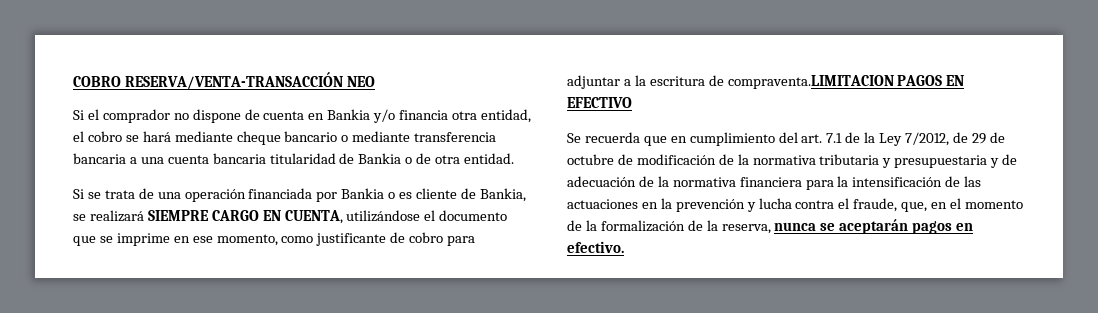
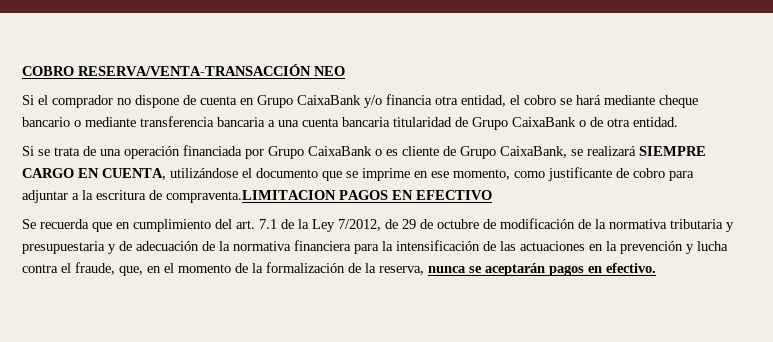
[327,109,371,120] Bankia -> [257,95,361,108] Grupo CaixaBank
[358,153,402,164] Bankia -> [472,117,576,130] Grupo CaixaBank
[341,188,385,199] Bankia -> [268,146,372,159] Grupo CaixaBank
[479,188,526,202] Bankia, -> [460,146,567,159] Grupo CaixaBank,

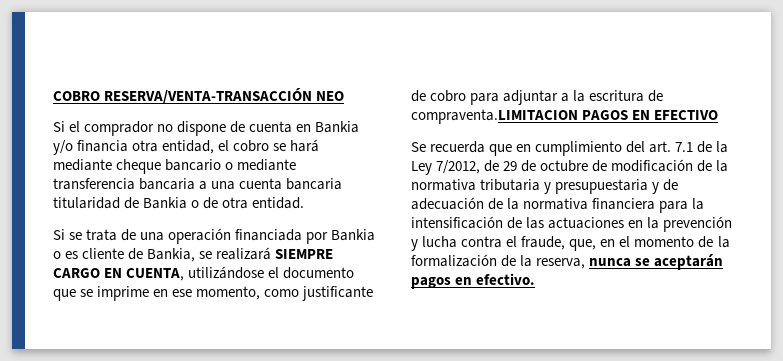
[257,95,361,108] Grupo CaixaBank -> [315,121,360,133] Bankia
[472,117,576,130] Grupo CaixaBank -> [143,197,188,209] Bankia
[268,146,372,159] Grupo CaixaBank -> [331,229,376,241] Bankia
[460,146,567,159] Grupo CaixaBank, -> [147,248,196,262] Bankia,

